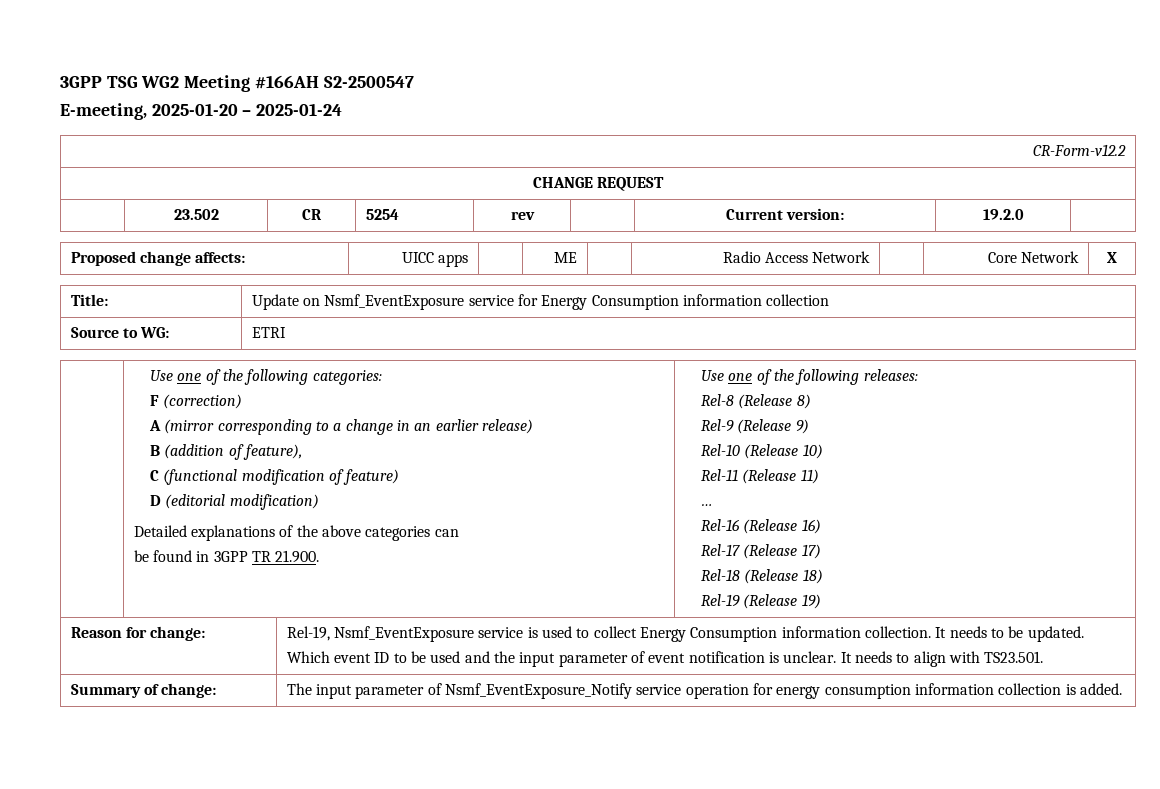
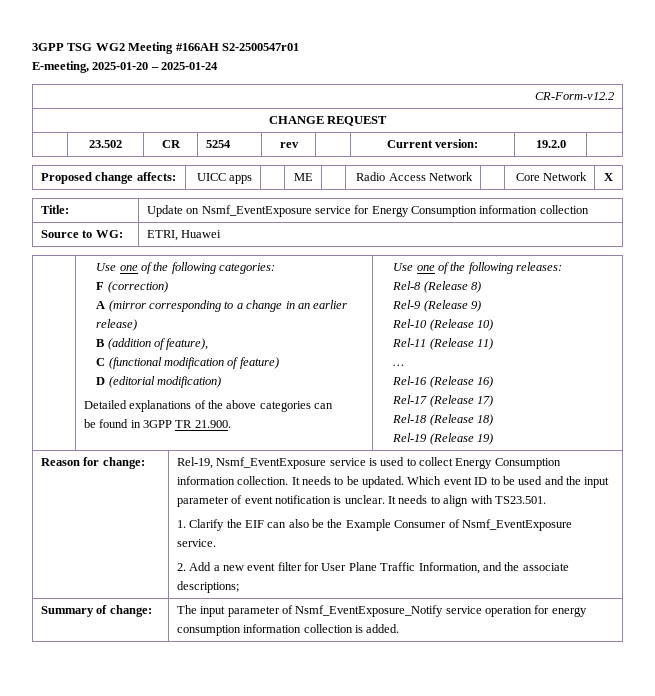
[323,76,414,88] S2-2500547 -> [221,43,299,51] S2-2500547r01
[251,327,286,338] ETRI -> [146,230,222,241] ETRI, Huawei
(1044, 657) none -> [176,519,572,531] [176,539,216,547] [176,562,569,574] [176,581,239,593] // 1. Clarify the EIF can also be the Example Consumer of Nsmf_EventExposure service. // 2. Add a new event filter for User Plane Traffic Information, and the associate descriptions;

